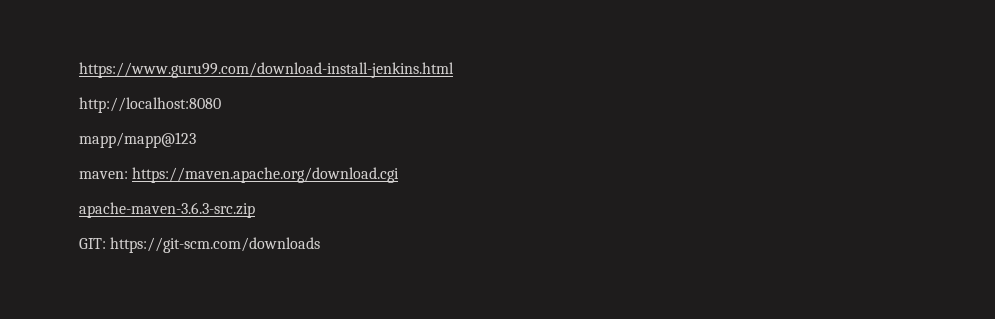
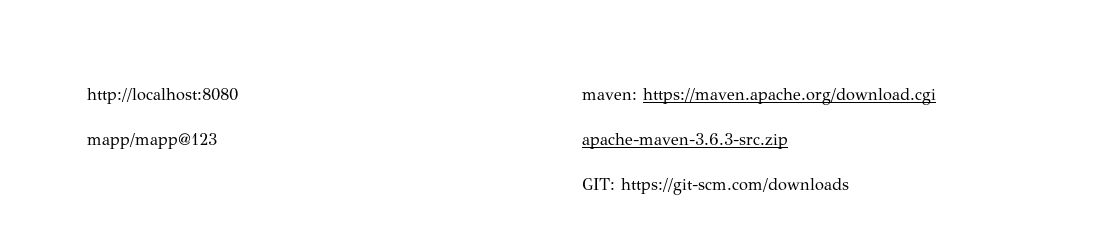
[79,62,454,78] https://www.guru99.com/download-install-jenkins.html // -> (87, 96) none

